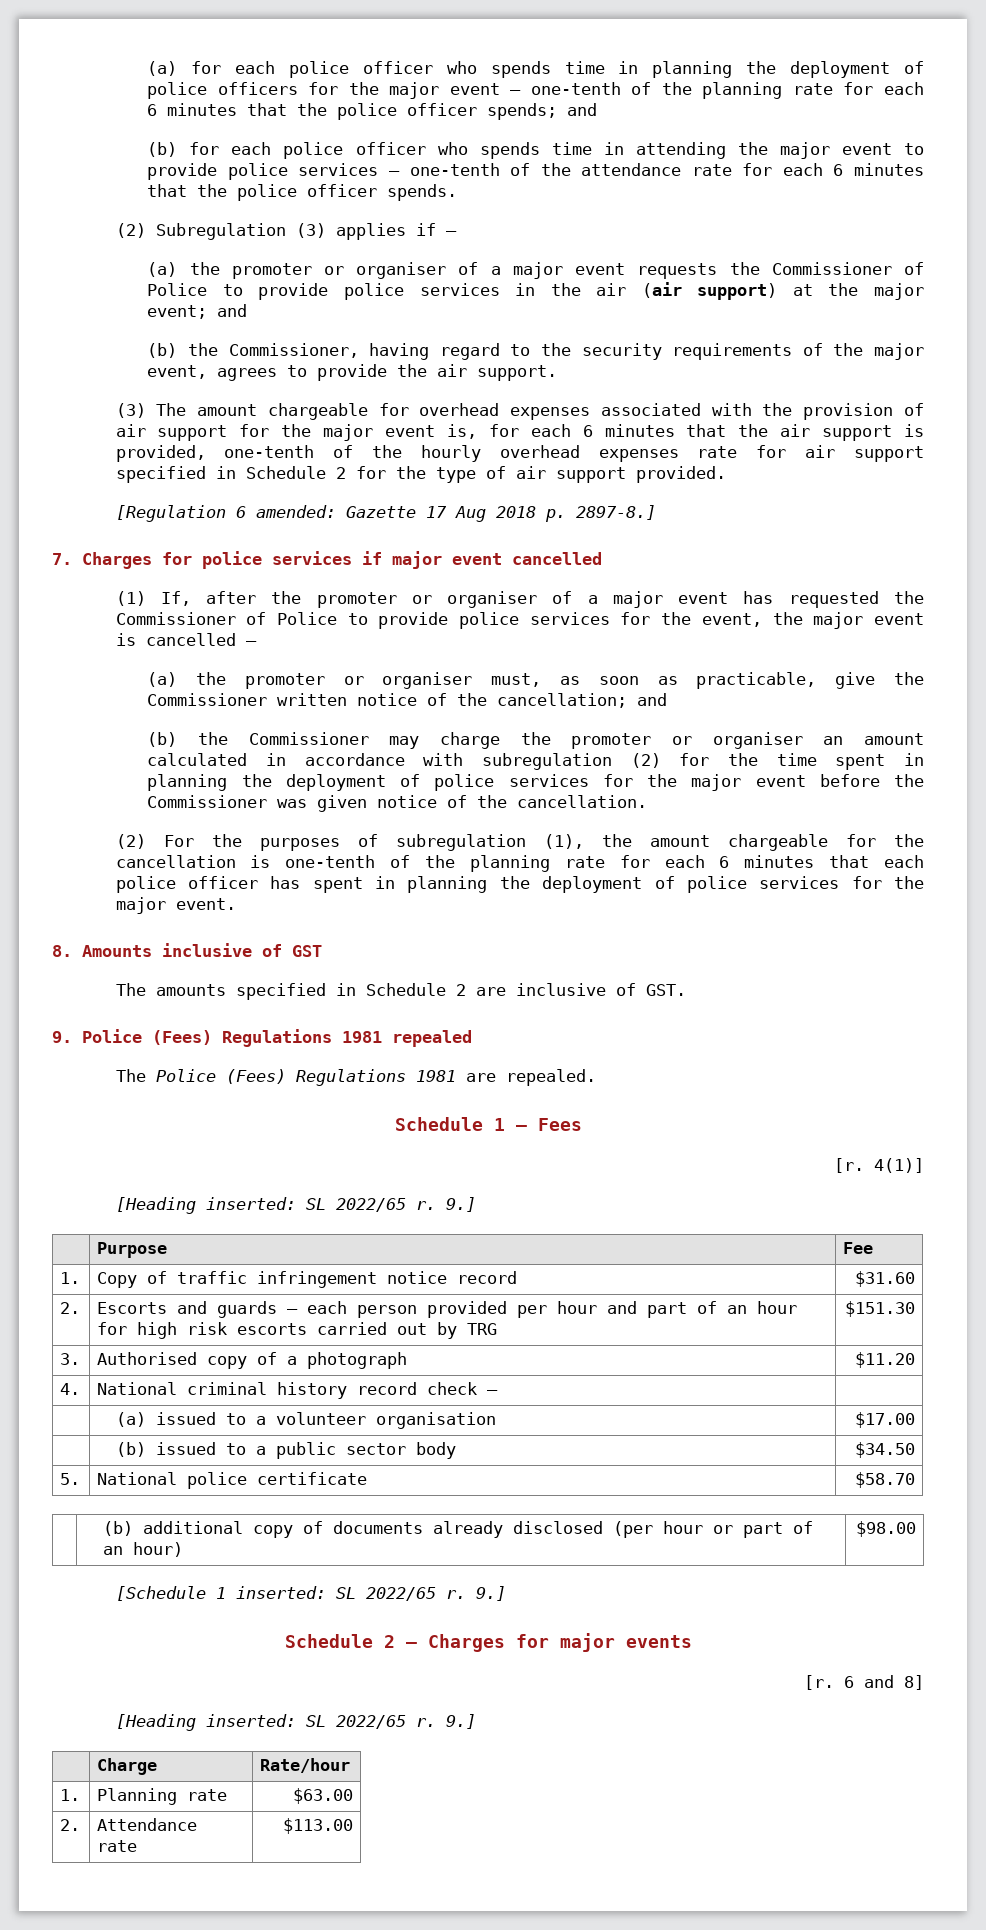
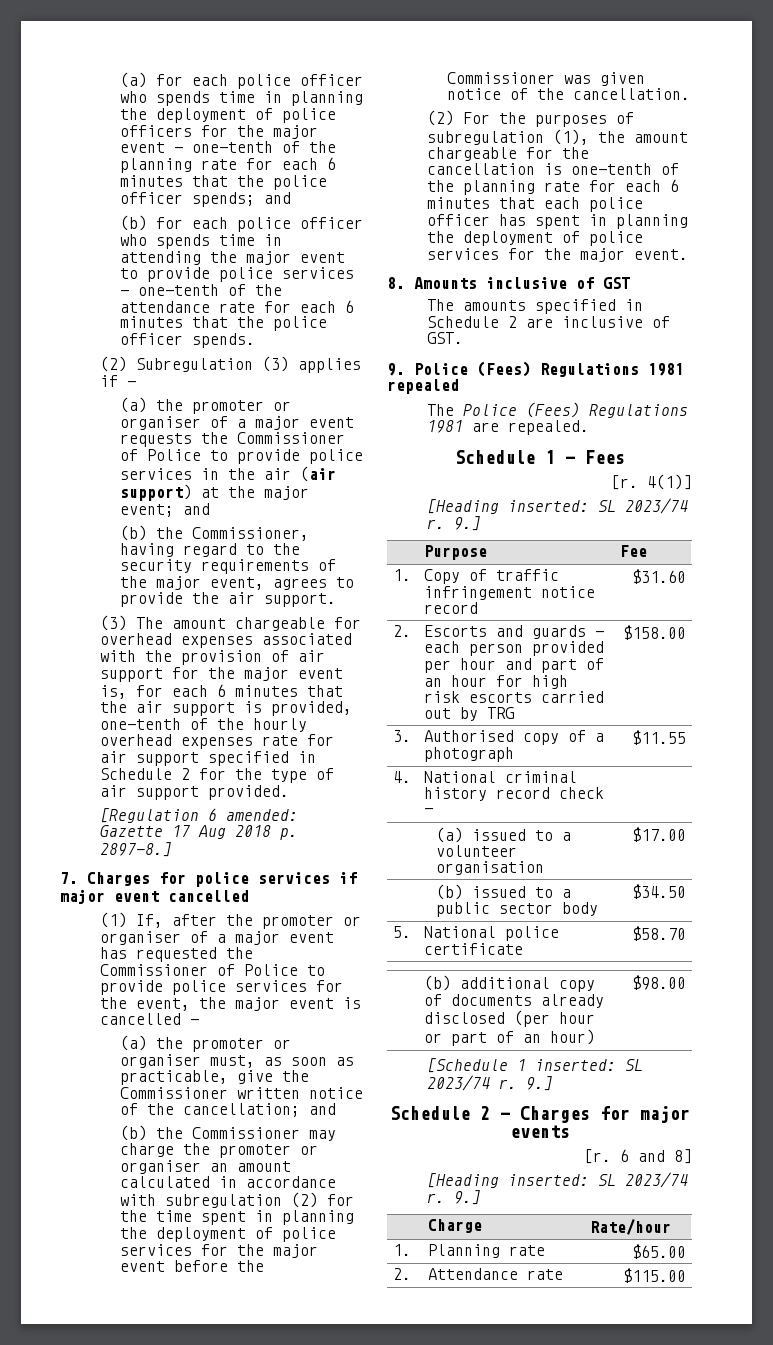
[335,1198,406,1212] 2022/65 -> [624,498,688,514] 2023/74
[844,1301,915,1317] $151.30 -> [622,625,686,640] $158.00
[854,1352,915,1368] $11.20 -> [631,730,686,745] $11.55
[365,1587,436,1601] 2022/65 -> [426,1075,490,1091] 2023/74
[335,1715,406,1729] 2022/65 -> [624,1172,688,1188] 2023/74
[292,1788,353,1804] $63.00 -> [631,1244,686,1259] $65.00
[282,1818,353,1834] $113.00 -> [622,1268,686,1283] $115.00

